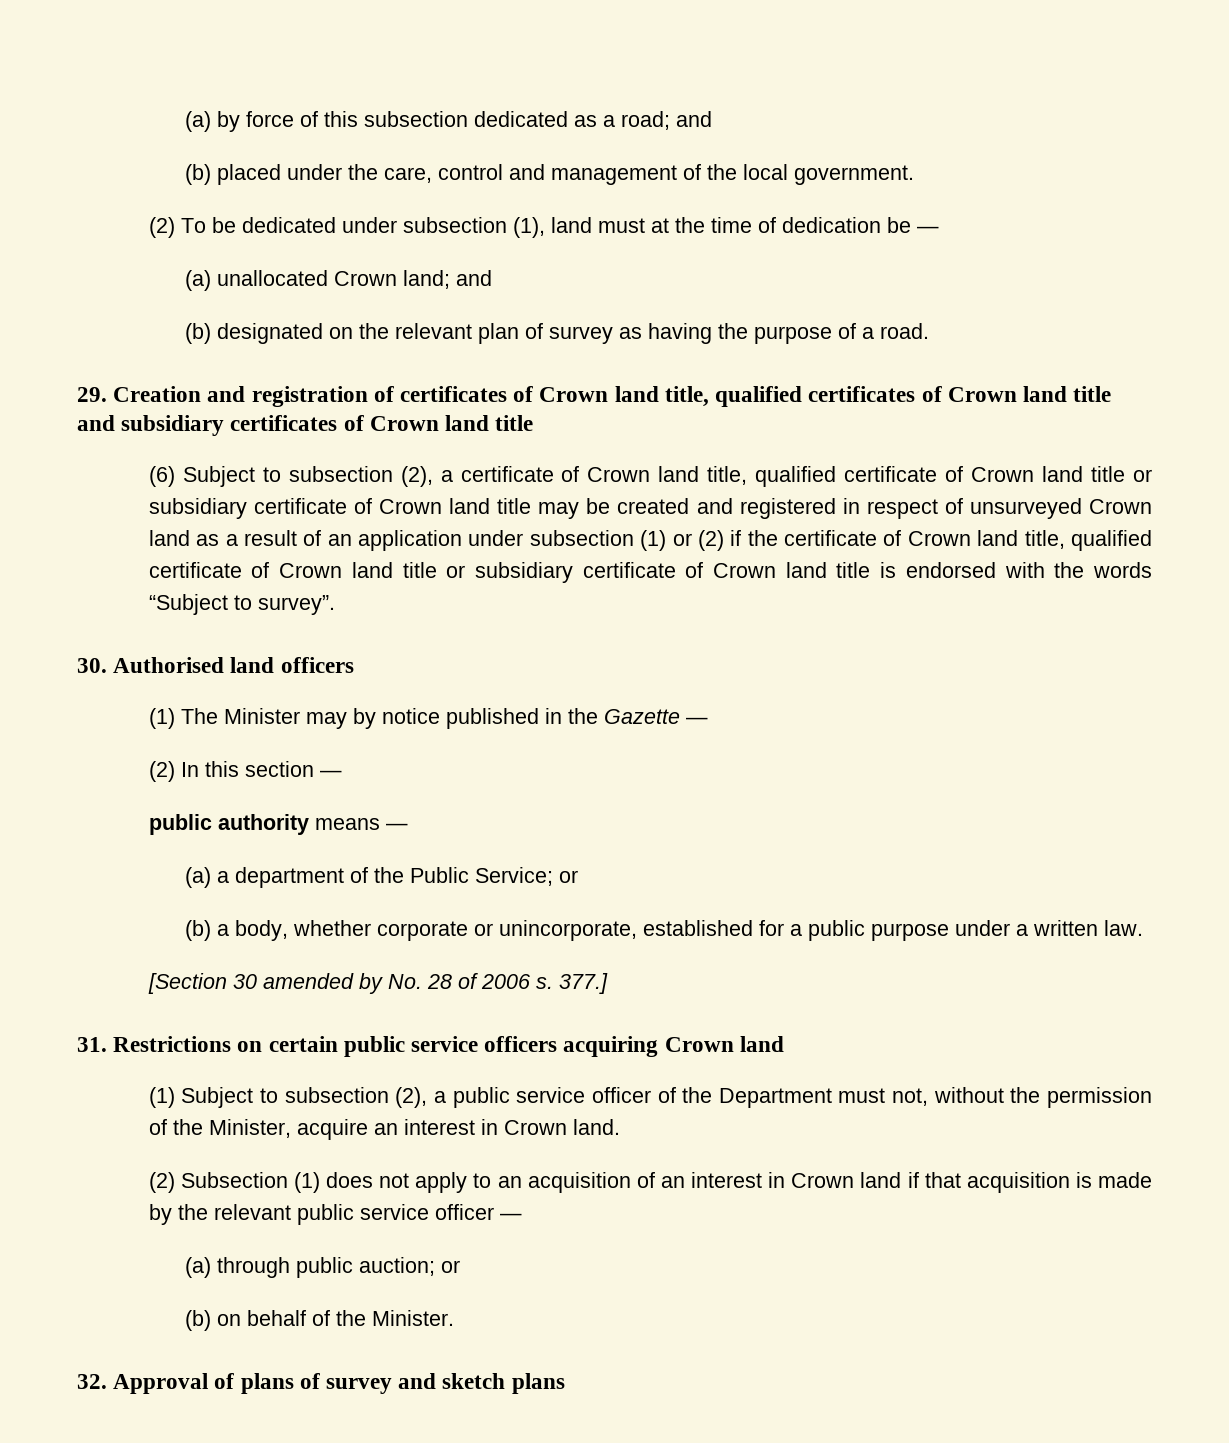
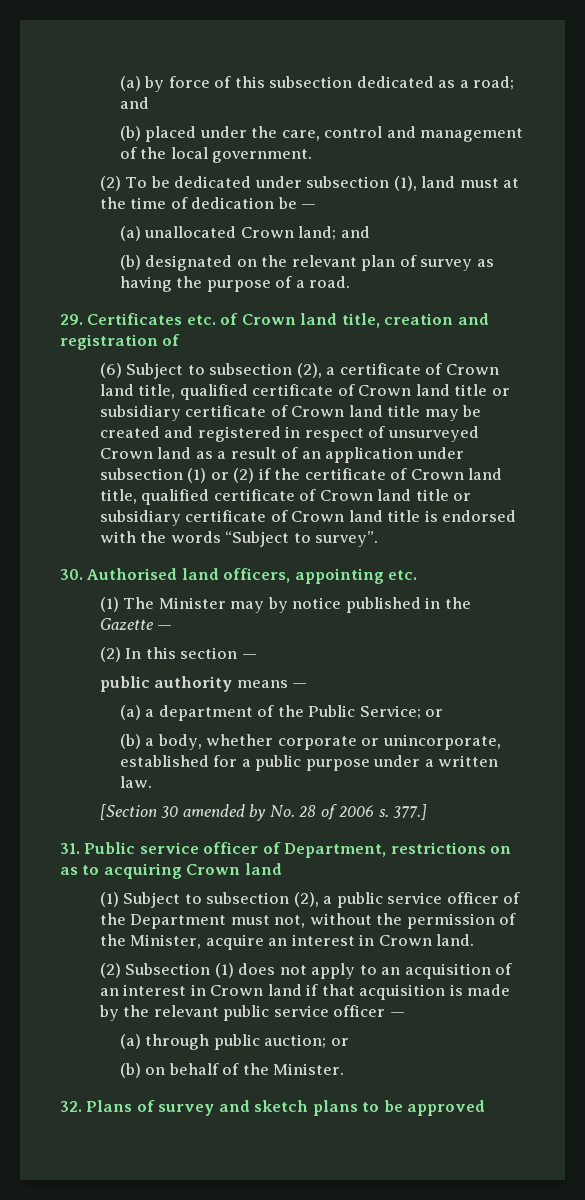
[113,386,1112,407] [77,415,534,436] Creation and registration of certificates of Crown land title, qualified certificates of Crown land title and subsidiary certificates of Crown land title -> [87,313,489,328] [60,334,181,350] Certificates etc. of Crown land title, creation and registration of
[280,657,354,673] officers -> [223,568,418,584] officers, appointing etc.
[113,1036,558,1057] Restrictions on certain public service officers -> [84,842,512,858] [60,865,100,875] Public service officer of Department, restrictions on as to
[113,1373,294,1394] Approval of plans -> [86,1100,133,1112] Plans
(565, 1383) none -> [362,1100,486,1116] to be approved

